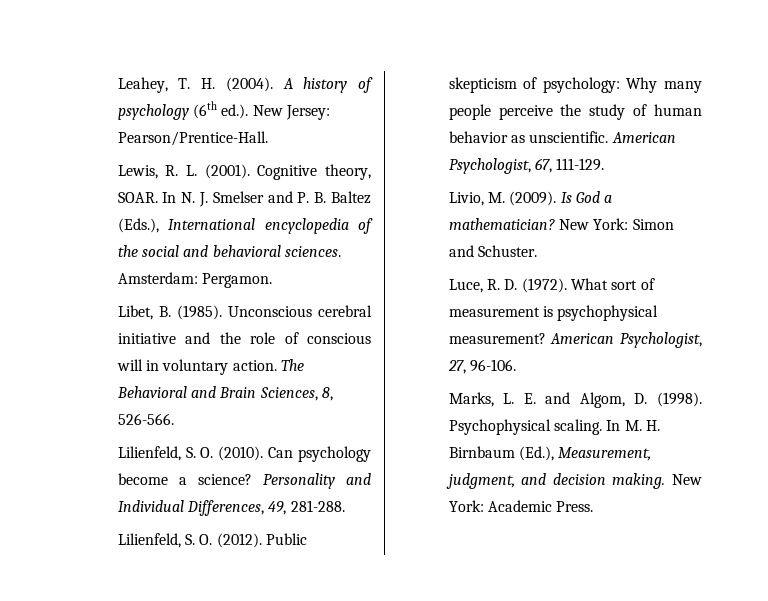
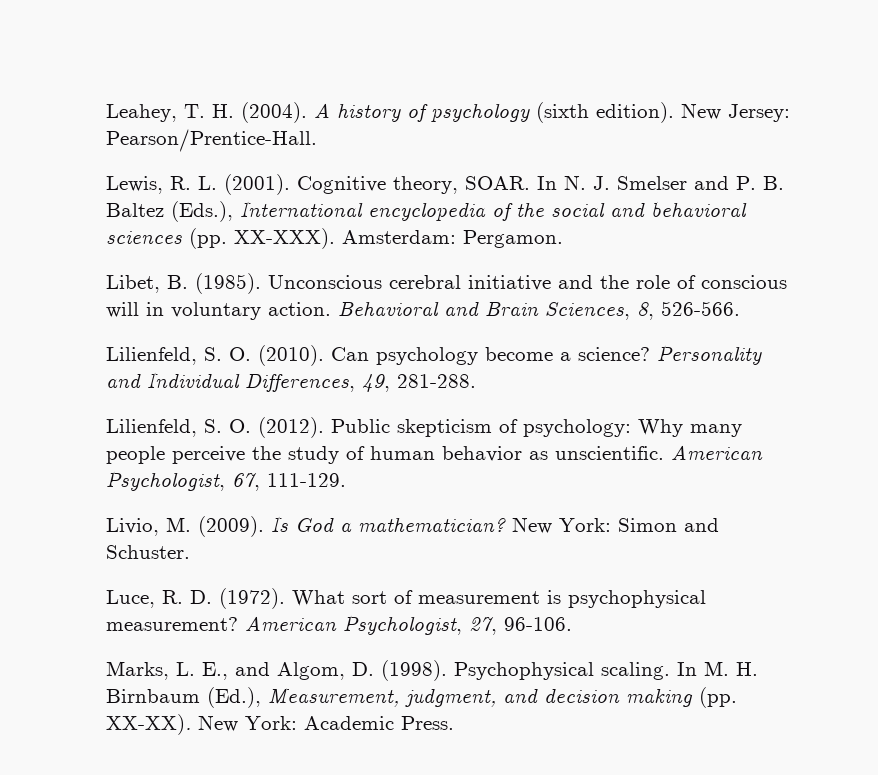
[192,101,249,119] (6th ed.). -> [536,102,675,123] (sixth edition).
[284,246,341,257] sciences. -> [106,228,336,249] sciences (pp. XX-XXX).
[280,359,304,371] The -> (332, 309) none
[523,393,536,404] E. -> [202,662,229,680] E.,
[612,473,666,489] making. -> [626,687,738,708] [106,714,192,735] making (pp. XX-XX).

